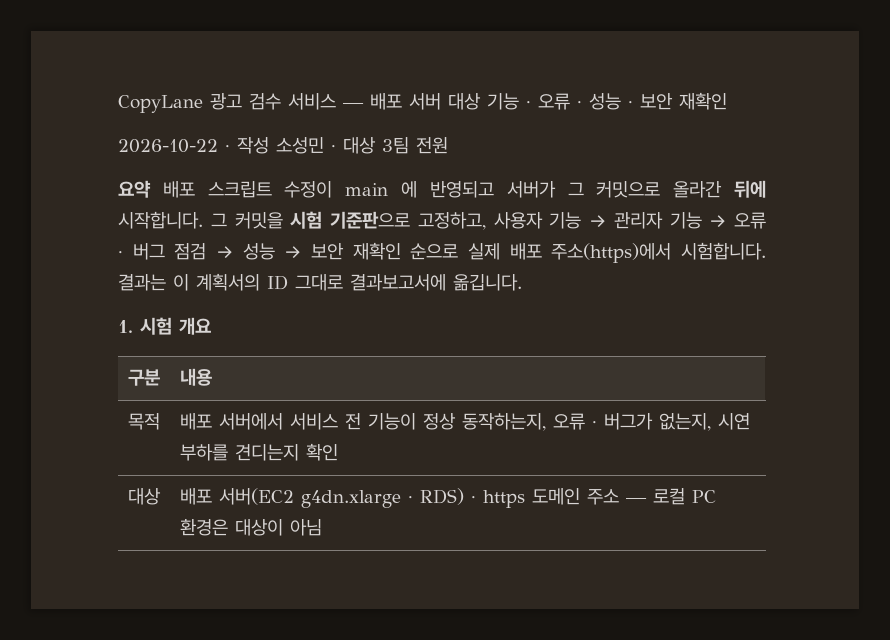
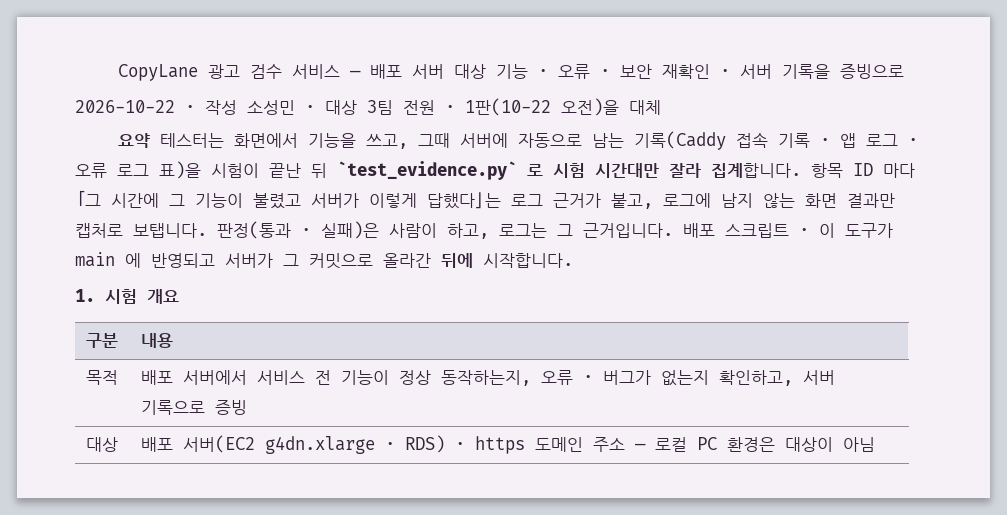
[589,92,727,110] 성능 · 보안 재확인 -> [619,64,904,79] 보안 재확인 · 서버 기록을 증빙으로
[118,180,333,198] // 요약 배포 스크립트 수정이 -> [445,98,661,116] [117,131,918,150] [75,161,915,180] [75,190,895,209] [75,221,893,239] · 1판(10-22 오전)을 대체 // 요약 테스터는 화면에서 기능을 쓰고, 그때 서버에 자동으로 남는 기록(Caddy 접속 기록 · 앱 로그 · 오류 로그 표)을 시험이 끝난 뒤 `test_evidence.py` 로 시험 시간대만 잘라 집계합니다. 항목 ID 마다「그 시간에 그 기능이 불렸고 서버가 이렇게 답했다」는 로그 근거가 붙고, 로그에 남지 않는 화면 결과만 캡처로 보탭니다. 판정(통과 · 실패)은 사람이 하고, 로그는 그 근거입니다. 배포 스크립트 · 이 도구가
[210,211,766,230] [118,242,766,263] [118,273,522,291] 그 커밋을 시험 기준판으로 고정하고, 사용자 기능 → 관리자 기능 → 오류 · 버그 점검 → 성능 → 보안 재확인 순으로 실제 배포 주소(https)에서 시험합니다. 결과는 이 계획서의 ID 그대로 결과보고서에 옮깁니다. -> (573, 260) none
[658,413,750,431] [179,443,338,461] 없는지, 시연 부하를 견디는지 확인 -> [661,370,836,386] [141,400,248,415] 없는지 확인하고, 서버 기록으로 증빙

